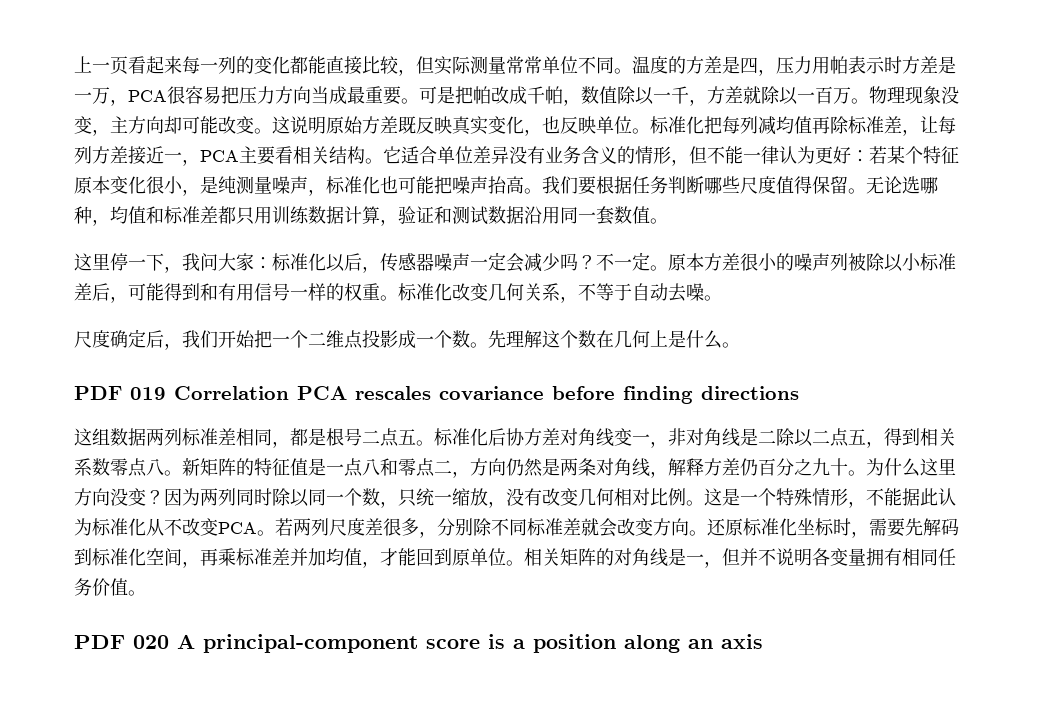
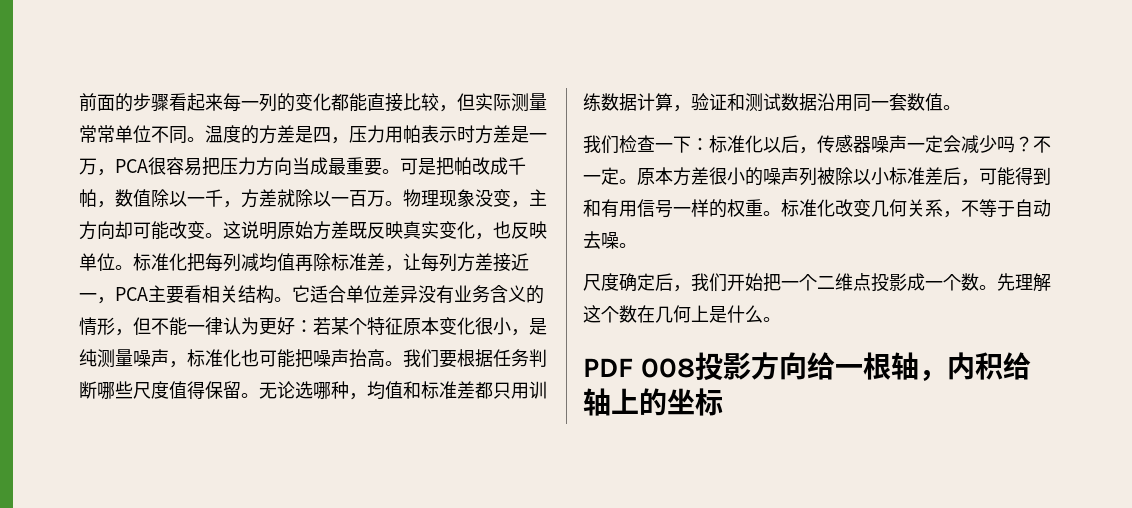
[74,56,128,75] 上一页 -> [79,93,169,112] 前面的步骤
[74,253,254,273] 这里停一下，我问大家 -> [583,135,691,154] 我们检查一下
[130,386,799,404] [74,428,956,448] [74,458,956,478] [74,488,956,508] [74,518,959,538] [74,548,956,568] [74,578,146,596] [74,634,763,653] 019 Correlation PCA rescales covariance before finding directions // 这组数据两列标准差相同，都是根号二点五。标准化后协方差对角线变一，非对角线是二除以二点五，得到相关系数零点八。新矩阵的特征值是一点八和零点二，方向仍然是两条对角线，解释方差仍百分之九十。为什么这里方向没变？因为两列同时除以同一个数，只统一缩放，没有改变几何相对比例。这是一个特殊情形，不能据此认为标准化从不改变PCA。若两列尺度差很多，分别除不同标准差就会改变方向。还原标准化坐标时，需要先解码到标准化空间，再乘标准差并加均值，才能回到原单位。相关矩阵的对角线是一，但并不说明各变量拥有相同任务价值。 // PDF 020 A principal-component score is a position along an axis -> [640,352,1031,382] [583,388,723,416] 008投影方向给一根轴，内积给轴上的坐标

